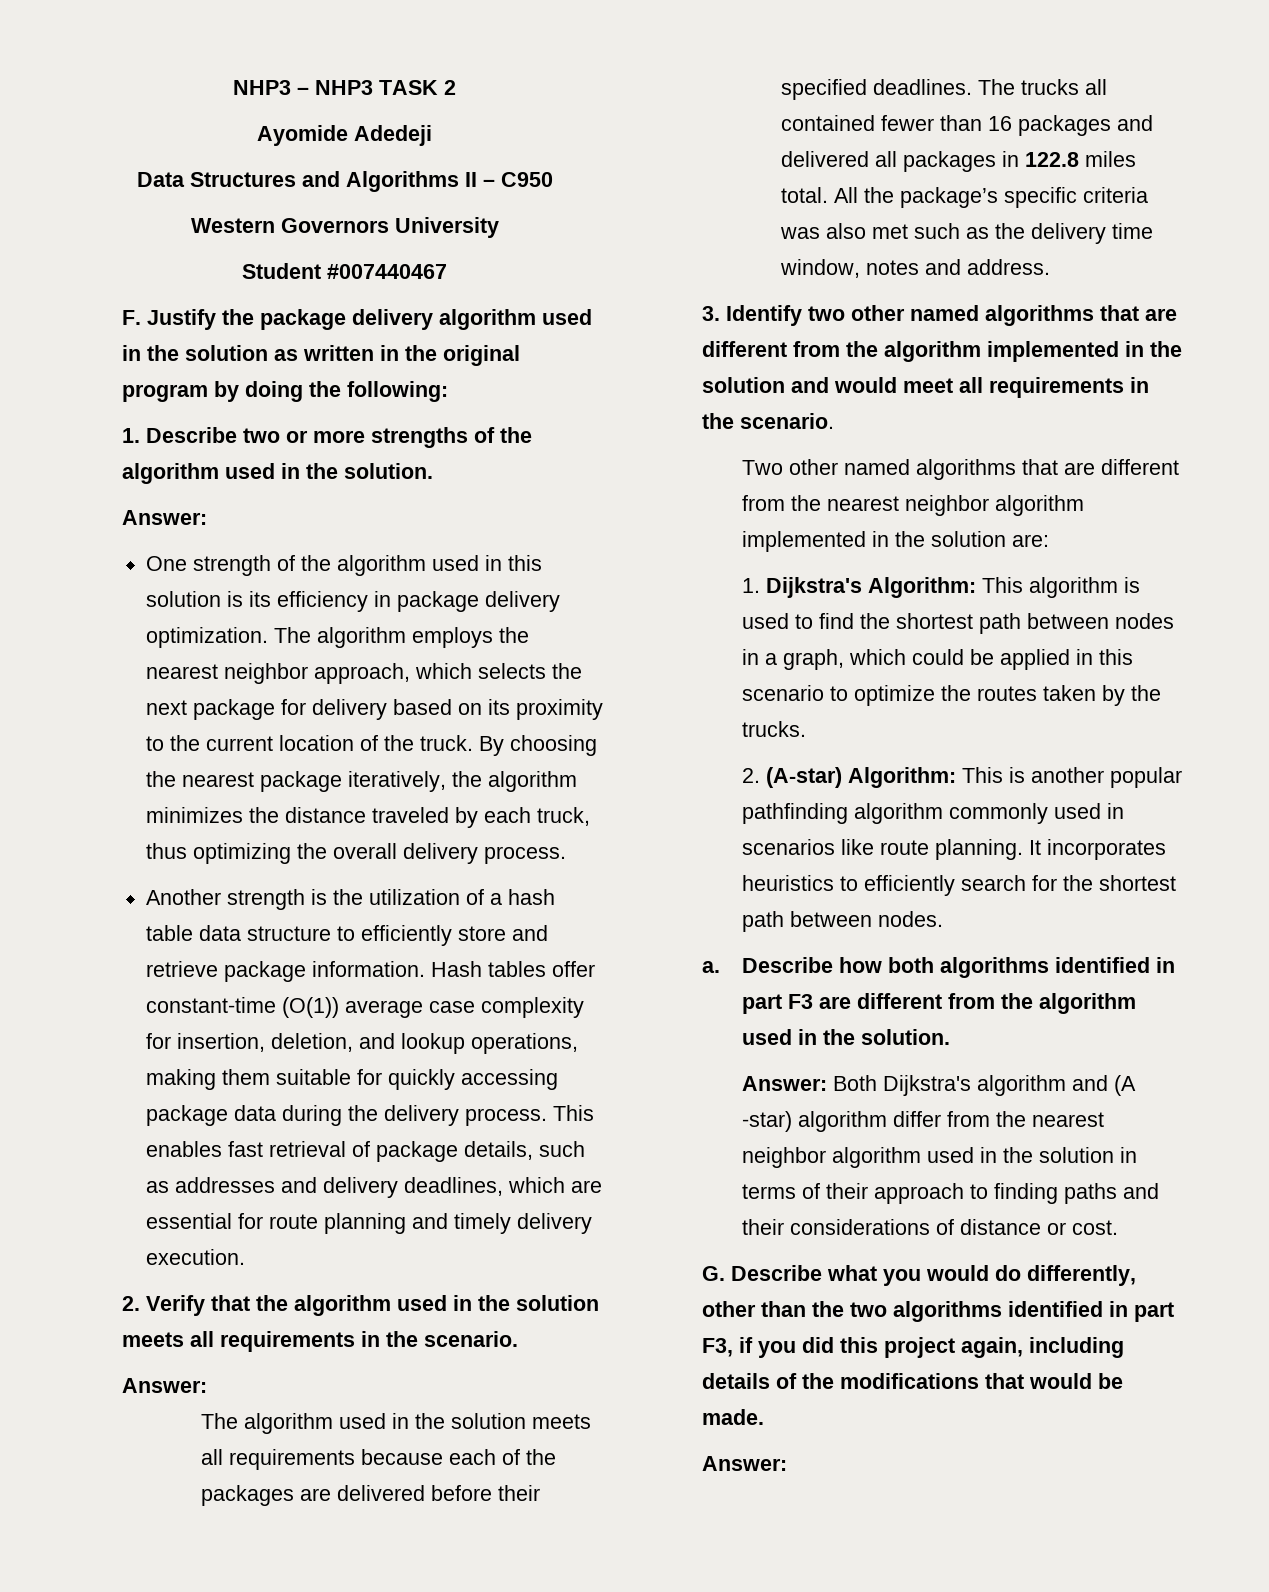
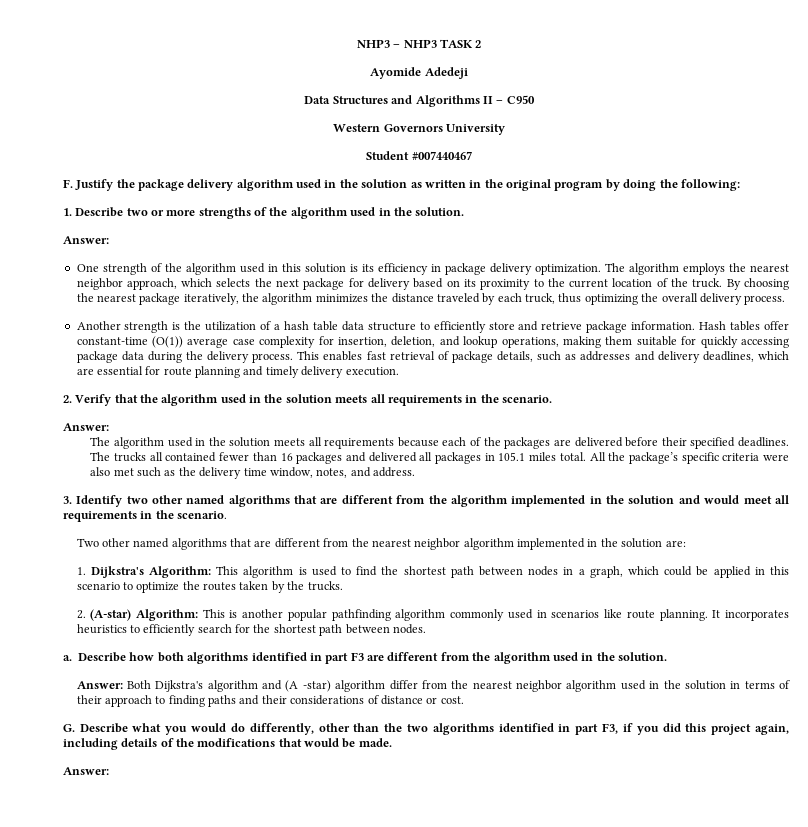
[1024,152,1079,167] 122.8 -> [498,452,526,461] 105.1
[779,227,820,239] was -> [763,454,790,461] were
[865,260,919,275] notes -> [316,468,348,478] notes,

